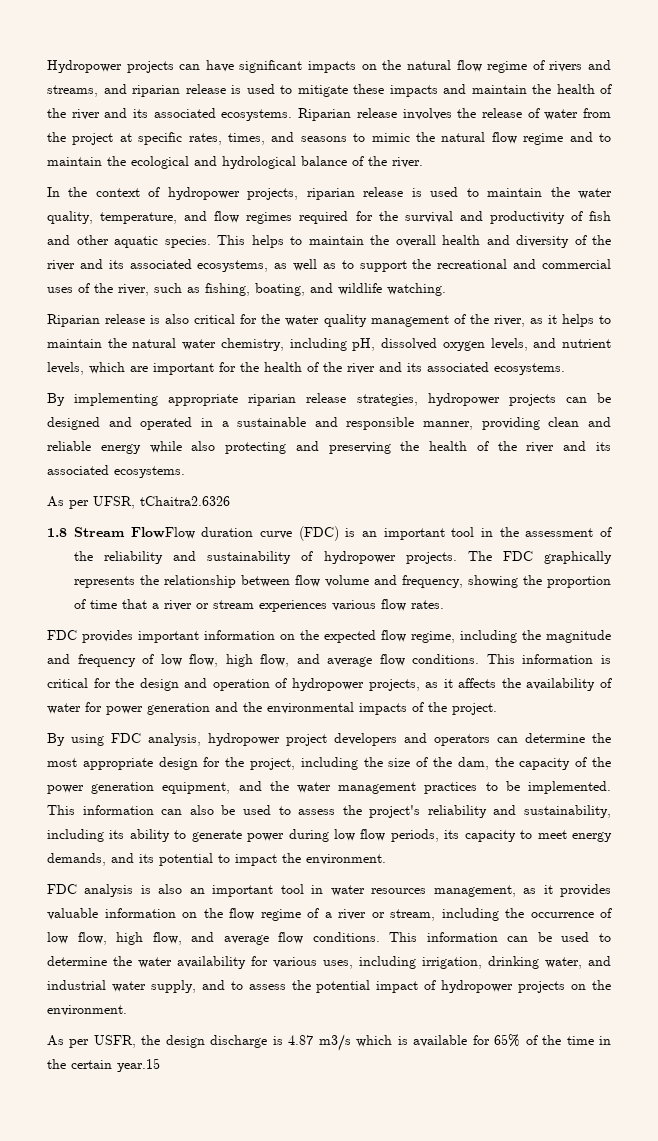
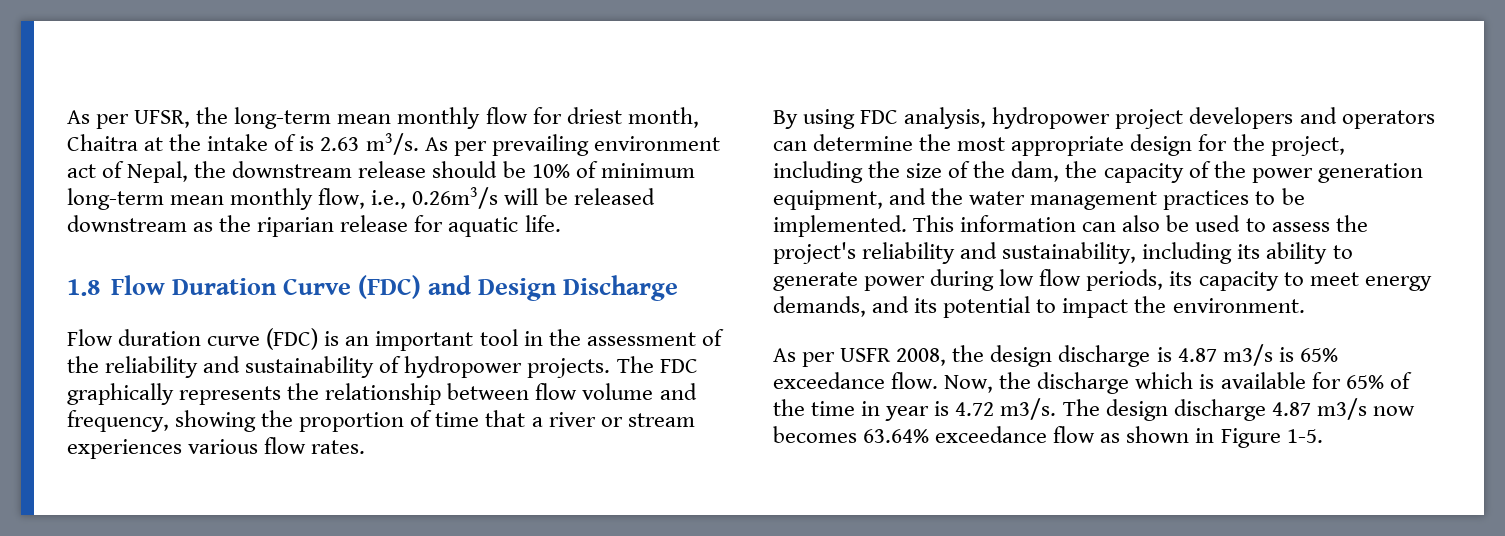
[47,60,612,73] [47,84,612,97] [47,108,611,121] [47,132,611,145] [47,156,423,169] [47,187,612,200] [47,211,611,224] [47,235,611,248] [47,259,612,272] [47,283,446,296] [47,314,611,327] [47,338,612,351] [47,362,565,375] [47,393,611,406] [47,417,611,430] [47,441,611,454] [47,465,185,478] [47,496,230,509] [47,527,195,539] Hydropower projects can have significant impacts on the natural flow regime of rivers and streams, and riparian release is used to mitigate these impacts and maintain the health of the river and its associated ecosystems. Riparian release involves the release of water from the project at specific rates, times, and seasons to mimic the natural flow regime and to maintain the ecological and hydrological balance of the river. // In the context of hydropower projects, riparian release is used to maintain the water quality, temperature, and flow regimes required for the survival and productivity of fish and other aquatic species. This helps to maintain the overall health and diversity of the river and its associated ecosystems, as well as to support the recreational and commercial uses of the river, such as fishing, boating, and wildlife watching. // Riparian release is also critical for the water quality management of the river, as it helps to maintain the natural water chemistry, including pH, dissolved oxygen levels, and nutrient levels, which are important for the health of the river and its associated ecosystems. // By implementing appropriate riparian release strategies, hydropower projects can be designed and operated in a sustainable and responsible manner, providing clean and reliable energy while also protecting and preserving the health of the river and its associated ecosystems. // As per UFSR, tChaitra2.6326 // 1.8 Stream FlowFlow -> [67,107,699,129] [67,133,720,156] [67,161,695,183] [67,187,655,210] [67,215,561,237] [67,275,679,301] [67,329,113,346] As per UFSR, the long-term mean monthly flow for driest month, Chaitra at the intake of is 2.63 m3/s. As per prevailing environment act of Nepal, the downstream release should be 10% of minimum long-term mean monthly flow, i.e., 0.26m3/s will be released downstream as the riparian release for aquatic life. // 1.8 Flow Duration Curve (FDC) and Design Discharge // Flow
[47,630,611,643] [47,654,612,667] [47,678,612,691] [47,702,497,715] // FDC provides important information on the expected flow regime, including the magnitude and frequency of low flow, high flow, and average flow conditions. This information is critical for the design and operation of hydropower projects, as it affects the availability of water for power generation and the environmental impacts of the project. -> (366, 447) none
[47,884,611,897] [47,908,612,921] [47,932,612,945] [47,956,611,969] [47,980,611,993] [47,1005,127,1016] [47,1035,136,1048] // FDC analysis is also an important tool in water resources management, as it provides valuable information on the flow regime of a river or stream, including the occurrence of low flow, high flow, and average flow conditions. This information can be used to determine the water availability for various uses, including irrigation, drinking water, and industrial water supply, and to assess the potential impact of hydropower projects on the environment. // As per USFR, -> [773,348,947,367] // As per USFR 2008,
(351, 1042) none -> [1278,347,1338,362] [773,372,1130,394] is 65% exceedance flow. Now, the discharge
[47,1058,160,1072] the certain year.15 -> [885,398,1415,421] [773,426,1323,448] year is 4.72 m3/s. The design discharge 4.87 m3/s now becomes 63.64% exceedance flow as shown in Figure 1-5.

